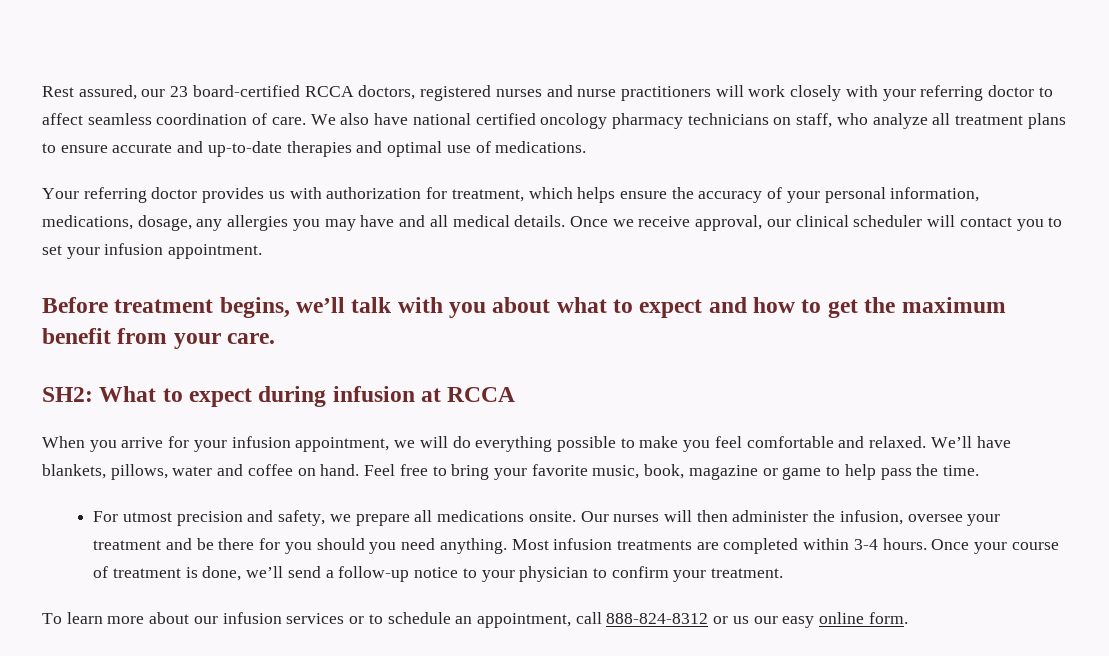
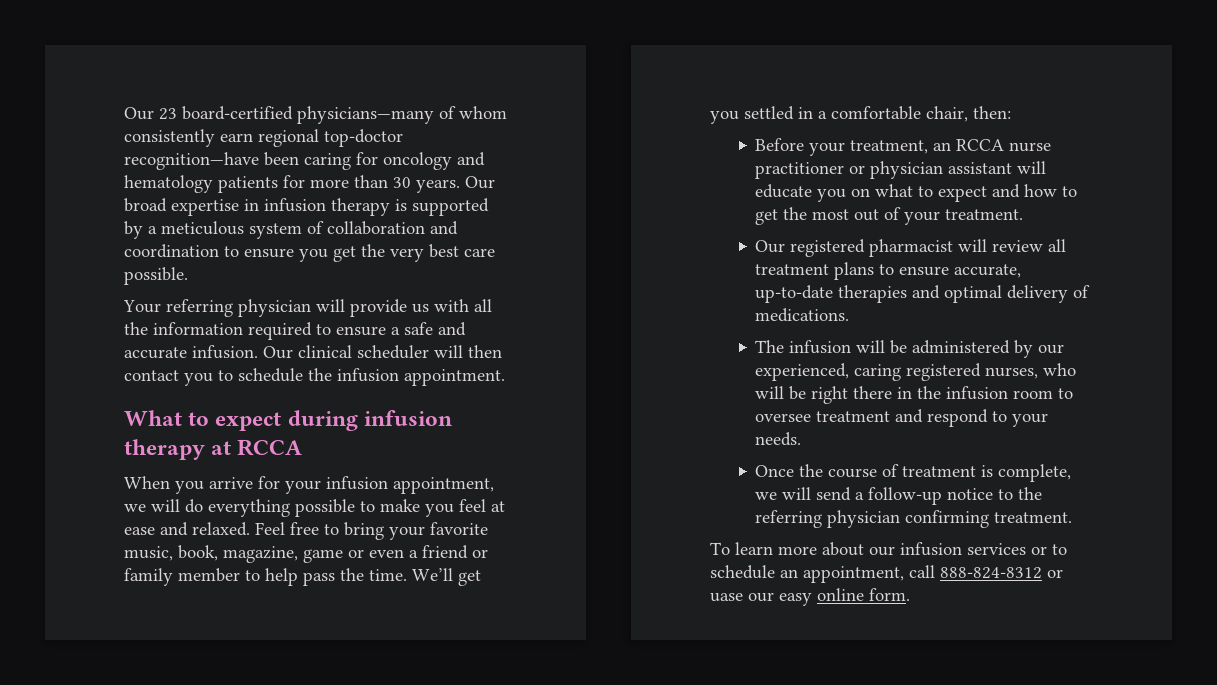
[42,85,1053,101] [42,113,1066,129] [42,141,587,157] [42,187,980,203] [42,215,791,231] Rest assured, our 23 board-certified RCCA doctors, registered nurses and nurse practitioners will work closely with your referring doctor to affect seamless coordination of care. We also have national certified oncology pharmacy technicians on staff, who analyze all treatment plans to ensure accurate and up-to-date therapies and optimal use of medications. // Your referring doctor provides us with authorization for treatment, which helps ensure the accuracy of your personal information, medications, dosage, any allergies you may have and all medical details. Once we receive approval, our -> [124,106,507,124] [124,129,403,147] [124,152,485,170] [124,175,495,193] [124,198,489,216] [124,221,458,239] [124,244,495,262] [124,267,188,285] [123,299,492,317] [124,322,466,340] [124,345,293,359] Our 23 board-certified physicians—many of whom consistently earn regional top-doctor recognition—have been caring for oncology and hematology patients for more than 30 years. Our broad expertise in infusion therapy is supported by a meticulous system of collaboration and coordination to ensure you get the very best care possible. // Your referring physician will provide us with all the information required to ensure a safe and accurate infusion. Our
(956, 221) none -> [468,345,502,358] then
[42,245,100,259] set your -> [238,368,332,382] schedule the
[42,297,1006,318] [42,328,276,349] [42,387,93,402] Before treatment begins, we’ll talk with you about what to expect and how to get the maximum benefit from your care. // SH2: -> (505, 377) none
(415, 394) none -> [124,439,205,460] therapy
[746,436,1011,448] [42,464,360,480] comfortable and relaxed. We’ll have blankets, pillows, water and coffee on hand. -> [491,501,505,512] [124,522,250,536] at ease and relaxed.
[688,465,822,480] magazine or game -> [223,545,488,563] [124,568,240,586] magazine, game or even a friend or family member
[93,510,1001,526] [93,538,1008,554] // For utmost precision and safety, we prepare all medications onsite. Our nurses will then administer the infusion, oversee your treatment and be there for you should you need anything. Most infusion treatments are completed within 3-4 hours. Once your -> [412,568,481,586] [710,106,1011,124] [755,138,1052,156] [755,161,1047,179] [755,184,1078,202] [755,207,1024,225] [755,239,1067,257] [755,262,1022,280] [755,285,1091,303] [755,308,850,322] [755,340,1065,358] [755,363,1077,381] [755,386,1074,404] [755,409,1049,427] [755,432,802,446] [755,464,824,477] We’ll get you settled in a comfortable chair, then: // Before your treatment, an RCCA nurse practitioner or physician assistant will educate you on what to expect and how to get the most out of your treatment. // Our registered pharmacist will review all treatment plans to ensure accurate, up-to-date therapies and optimal delivery of medications. // The infusion will be administered by our experienced, caring registered nurses, who will be right there in the infusion room to oversee treatment and respond to your needs. // Once the
[202,566,284,581] done, we’ll -> [998,464,1072,482] [755,487,812,500] complete, we will
[481,566,707,582] your physician to confirm your -> [1018,487,1043,500] [755,510,990,528] the referring physician confirming
[732,616,749,624] us -> [710,593,743,602] uase

